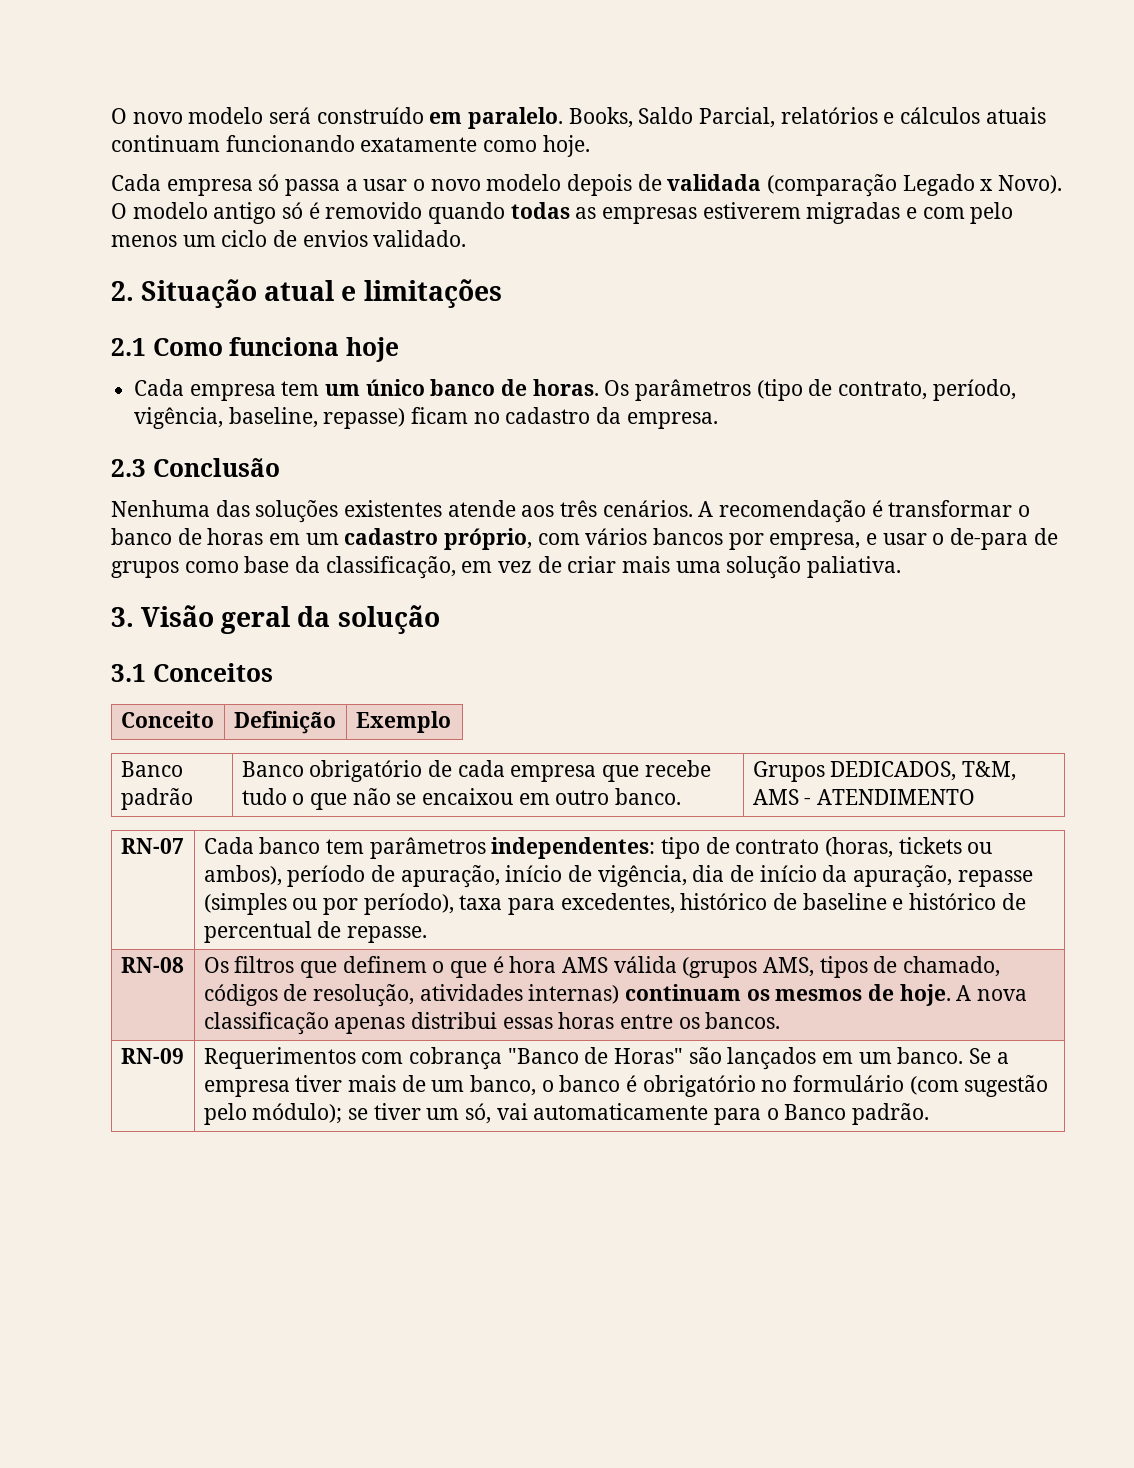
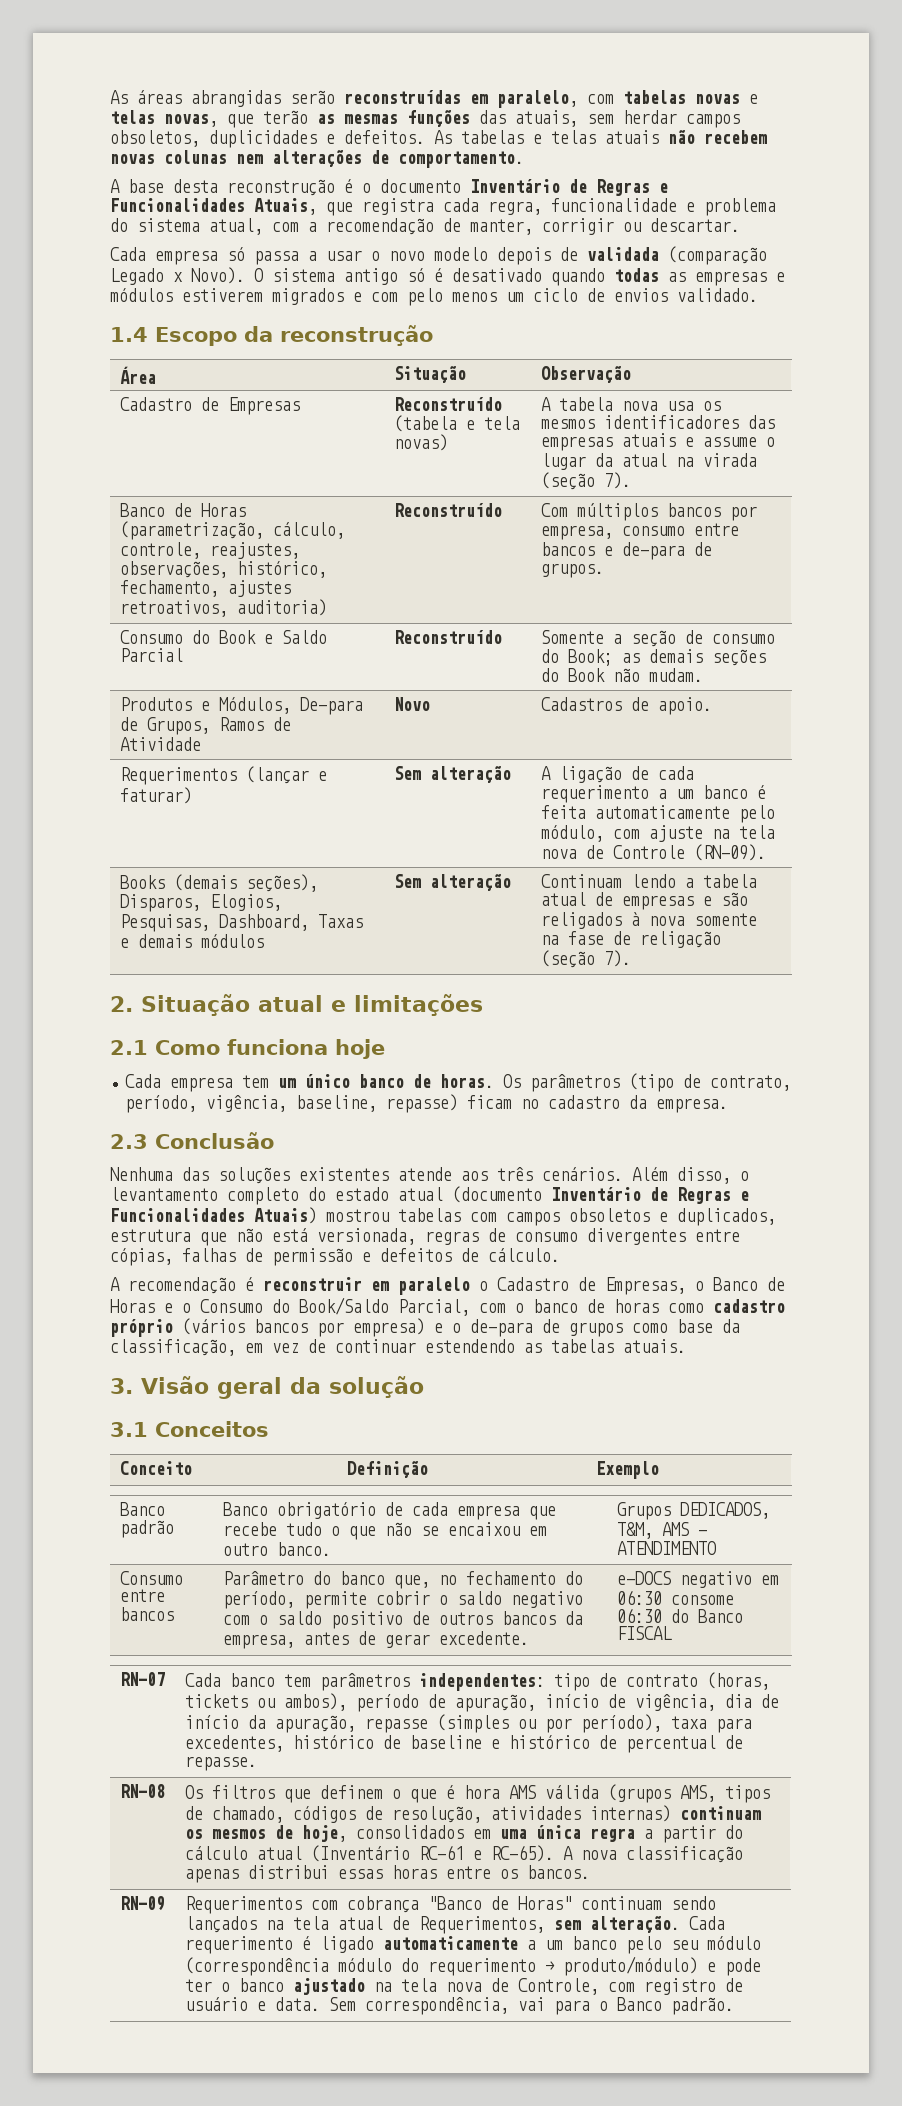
[111,107,1046,129] [111,135,590,157] O novo modelo será construído em paralelo. Books, Saldo Parcial, relatórios e cálculos atuais continuam funcionando exatamente como hoje. -> [110,90,758,108] [110,110,740,128] [110,130,767,148] [110,150,524,168] [110,179,668,196] [110,198,776,216] [110,218,740,235] As áreas abrangidas serão reconstruídas em paralelo, com tabelas novas e telas novas, que terão as mesmas funções das atuais, sem herdar campos obsoletos, duplicidades e defeitos. As tabelas e telas atuais não recebem novas colunas nem alterações de comportamento. // A base desta reconstrução é o documento Inventário de Regras e Funcionalidades Atuais, que registra cada regra, funcionalidade e problema do sistema atual, com a recomendação de manter, corrigir ou descartar.
[132,202,208,219] modelo -> [272,268,335,282] sistema
[325,202,423,219] removido -> [452,268,542,282] desativado
[702,202,901,224] estiverem migradas -> [776,272,785,282] [110,288,344,305] e módulos estiverem migrados
(467, 238) none -> [110,325,433,346] [119,366,156,384] [393,366,466,383] [540,366,631,383] [119,397,300,415] [393,397,502,411] [393,415,520,432] [393,434,448,451] [540,397,721,411] [540,415,775,429] [540,433,775,451] [540,453,757,470] [540,472,631,490] [119,503,246,517] [119,521,345,540] [119,542,300,559] [119,561,327,578] [119,580,291,597] [119,599,327,617] [393,503,502,517] [540,503,757,521] [540,523,739,540] [540,542,712,560] [540,563,604,578] [119,630,327,644] [119,648,183,662] [393,630,502,644] [540,630,775,647] [540,649,766,666] [540,668,703,682] [119,697,363,715] [119,717,291,735] [119,737,201,751] [393,697,430,711] [540,697,712,715] [119,766,327,785] [119,787,192,804] [393,766,511,783] [540,766,694,783] [540,785,766,803] [540,805,775,823] [540,825,775,842] [540,844,766,861] [119,874,318,892] [119,894,282,912] [119,914,363,932] [119,934,264,948] [393,874,511,891] [540,874,757,888] [540,892,748,910] [540,912,757,929] [540,931,721,948] [540,950,631,968] // 1.4 Escopo da reconstrução // Área | Situação | Observação // Cadastro de Empresas | Reconstruído (tabela e tela novas) | A tabela nova usa os mesmos identificadores das empresas atuais e assume o lugar da atual na virada (seção 7). // Banco de Horas (parametrização, cálculo, controle, reajustes, observações, histórico, fechamento, ajustes retroativos, auditoria) | Reconstruído | Com múltiplos bancos por empresa, consumo entre bancos e de-para de grupos. // Consumo do Book e Saldo Parcial | Reconstruído | Somente a seção de consumo do Book; as demais seções do Book não mudam. // Produtos e Módulos, De-para de Grupos, Ramos de Atividade | Novo | Cadastros de apoio. // Requerimentos (lançar e faturar) | Sem alteração | A ligação de cada requerimento a um banco é feita automaticamente pelo módulo, com ajuste na tela nova de Controle (RN-09). // Books (demais seções), Disparos, Elogios, Pesquisas, Dashboard, Taxas e demais módulos | Sem alteração | Continuam lendo a tabela atual de empresas e são religados à nova somente na fase de religação (seção 7).
[698,500,1031,523] [111,528,927,550] A recomendação é transformar o banco de horas em um cadastro próprio, com vários bancos por empresa, e usar -> [632,1167,749,1184] [110,1186,749,1205] [110,1207,776,1226] [110,1228,740,1246] [110,1248,560,1266] [110,1277,785,1295] [110,1297,785,1316] [110,1318,443,1337] Além disso, o levantamento completo do estado atual (documento Inventário de Regras e Funcionalidades Atuais) mostrou tabelas com campos obsoletos e duplicados, estrutura que não está versionada, regras de consumo divergentes entre cópias, falhas de permissão e defeitos de cálculo. // A recomendação é reconstruir em paralelo o Cadastro de Empresas, o Banco de Horas e o Consumo do Book/Saldo Parcial, com o banco de horas como cadastro próprio (vários bancos por empresa) e
[567,556,902,579] criar mais uma solução paliativa. -> [335,1339,686,1353] continuar estendendo as tabelas atuais.
(976, 797) none -> [119,1571,183,1585] [119,1589,165,1602] [119,1607,174,1621] [222,1571,583,1589] [222,1591,583,1609] [222,1611,583,1629] [222,1631,529,1649] [616,1571,779,1588] [616,1590,734,1605] [616,1608,743,1623] [616,1626,672,1640] // Consumo entre bancos | Parâmetro do banco que, no fechamento do período, permite cobrir o saldo negativo com o saldo positivo de outros bancos da empresa, antes de gerar excedente. | e-DOCS negativo em 06:30 consome 06:30 do Banco FISCAL
[899,984,951,1006] hoje. -> [301,1825,743,1843] [184,1845,554,1862] hoje, consolidados em uma única regra a partir do cálculo atual (Inventário RC-61 e RC-65).
[688,1047,1009,1070] [203,1075,1049,1097] [203,1103,709,1125] são lançados em um banco. Se a empresa tiver mais de um banco, o banco é obrigatório no formulário (com sugestão pelo módulo); se tiver um só, vai automaticamente -> [580,1896,716,1910] [184,1916,725,1934] [184,1936,761,1954] [184,1956,761,1976] [184,1978,743,1995] [184,1997,545,2015] continuam sendo lançados na tela atual de Requerimentos, sem alteração. Cada requerimento é ligado automaticamente a um banco pelo seu módulo (correspondência módulo do requerimento → produto/módulo) e pode ter o banco ajustado na tela nova de Controle, com registro de usuário e data. Sem correspondência, vai

